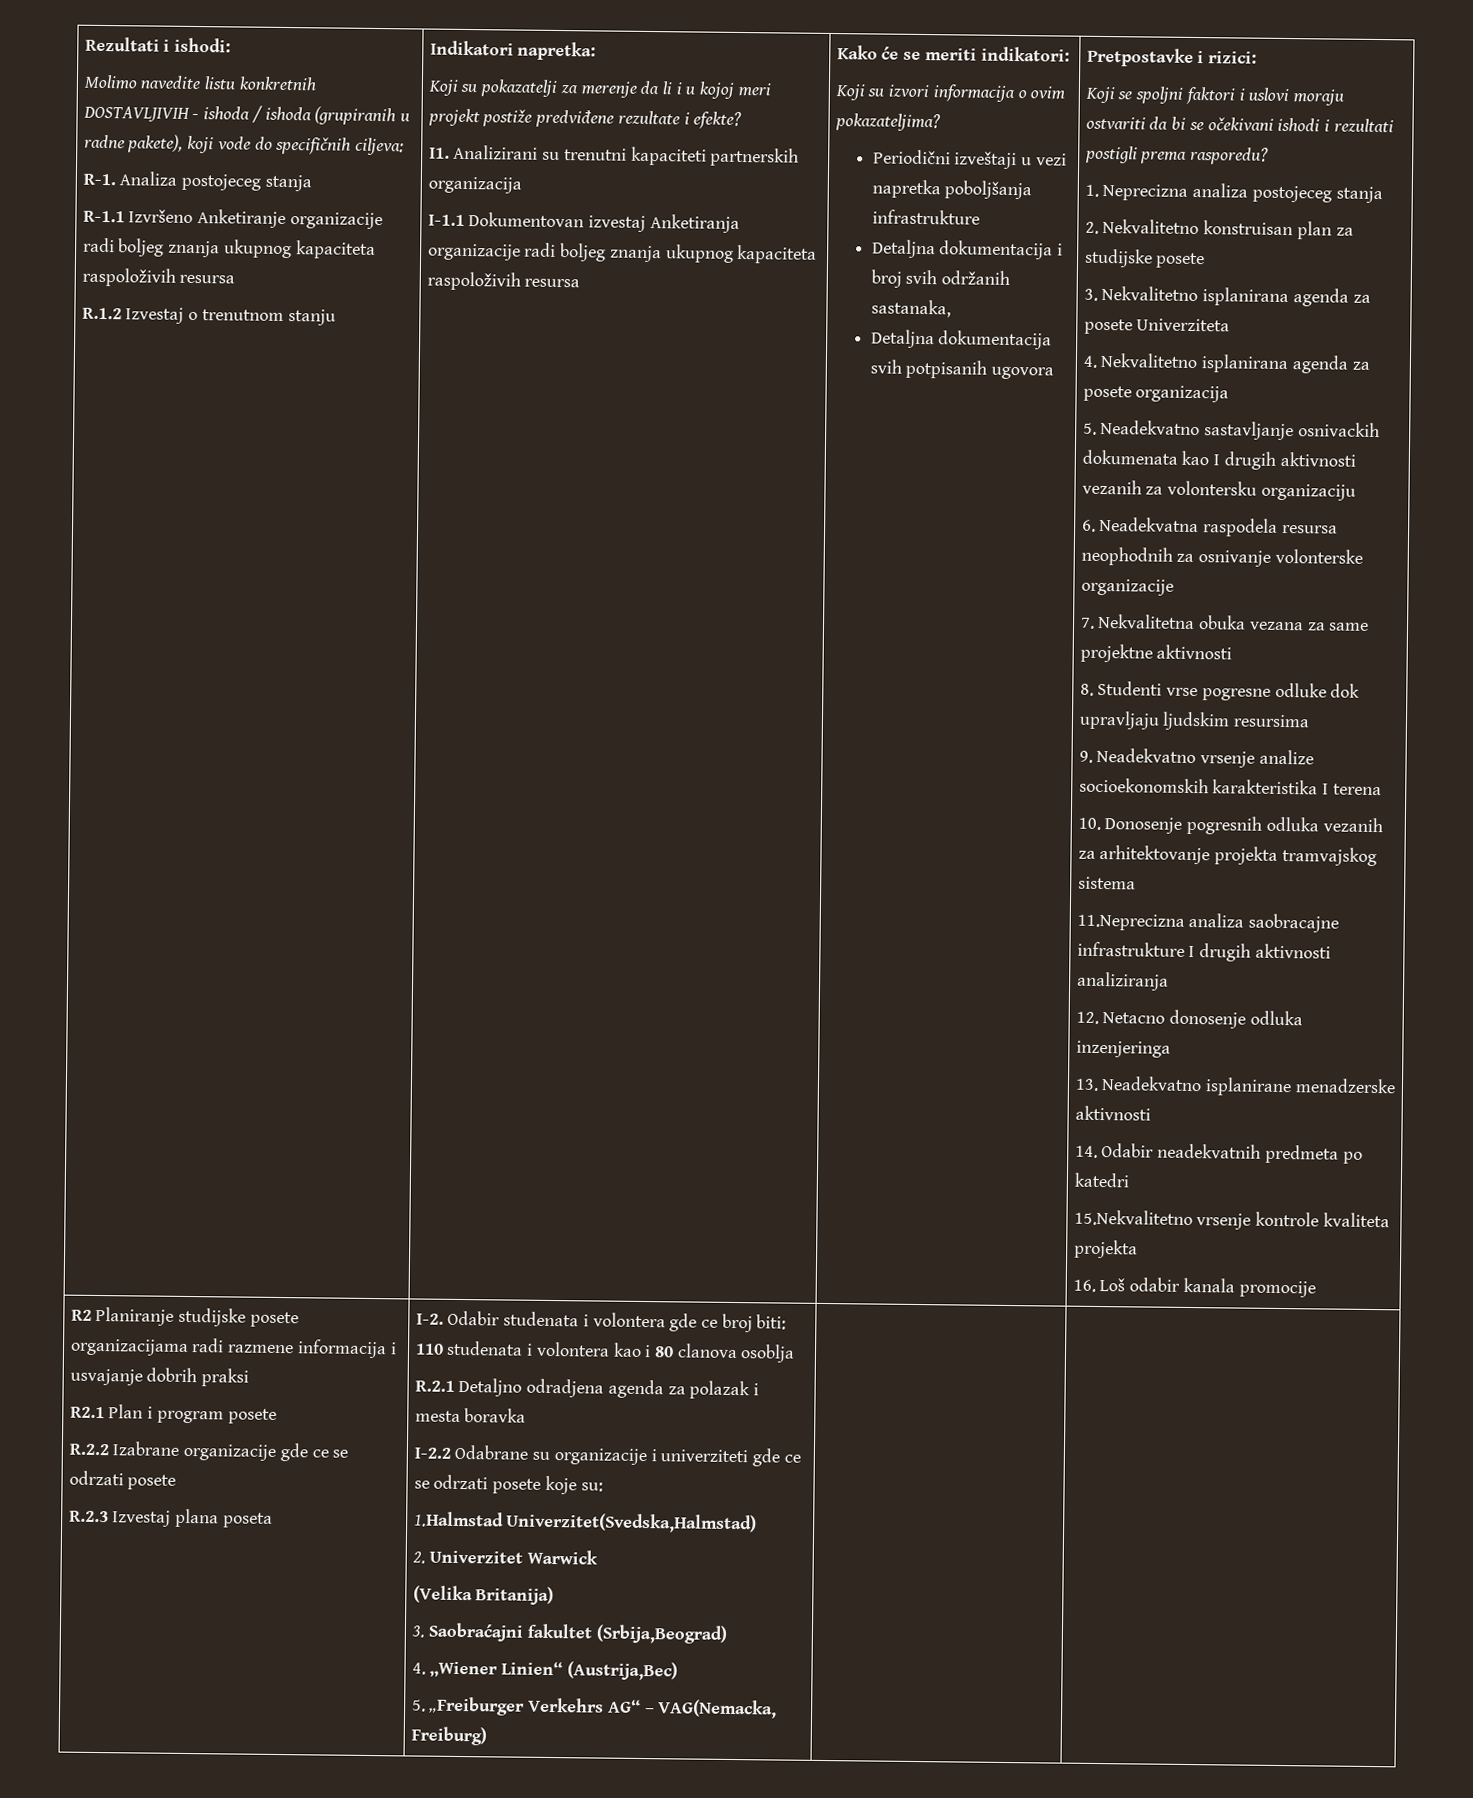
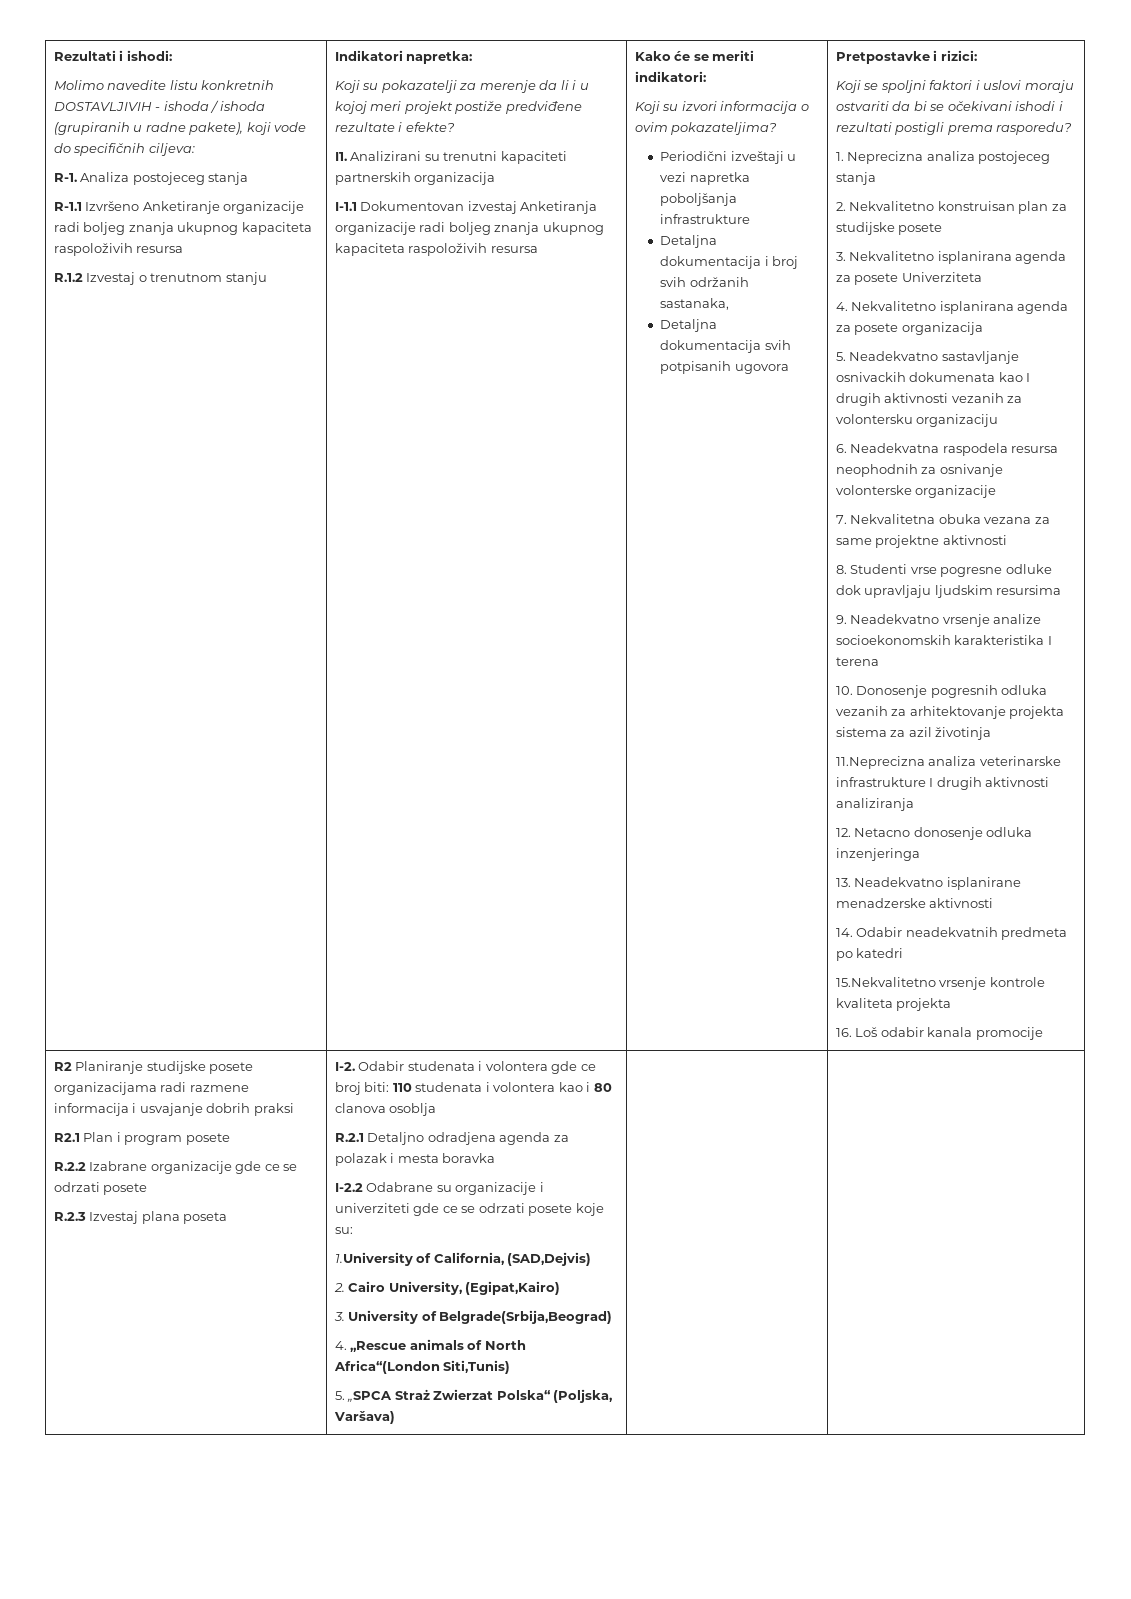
[1281,846,1377,867] tramvajskog -> (1065, 712) none
(1136, 883) none -> [890,727,992,740] za azil životinja
[1248,913,1340,933] saobracajne -> [979,756,1061,766] veterinarske
[413,1511,758,1534] [411,1549,599,1565] [412,1585,555,1606] [410,1622,728,1644] [411,1661,678,1681] [411,1696,778,1719] [410,1726,487,1746] 1.Halmstad Univerzitet(Svedska,Halmstad) // 2. Univerzitet Warwick // (Velika Britanija) // 3. Saobraćajni fakultet (Srbija,Beograd) // 4. „Wiener Linien“ (Austrija,Bec) // 5. „Freiburger Verkehrs AG“ – VAG(Nemacka, Freiburg) -> [334,1252,592,1266] [333,1281,561,1295] [333,1310,613,1324] [334,1339,526,1352] [333,1360,511,1374] [334,1389,613,1403] [333,1411,395,1424] 1.University of California, (SAD,Dejvis) // 2. Cairo University, (Egipat,Kairo) // 3. University of Belgrade(Srbija,Beograd) // 4. „Rescue animals of North Africa“(London Siti,Tunis) // 5. „SPCA Straż Zwierzat Polska“ (Poljska, Varšava)

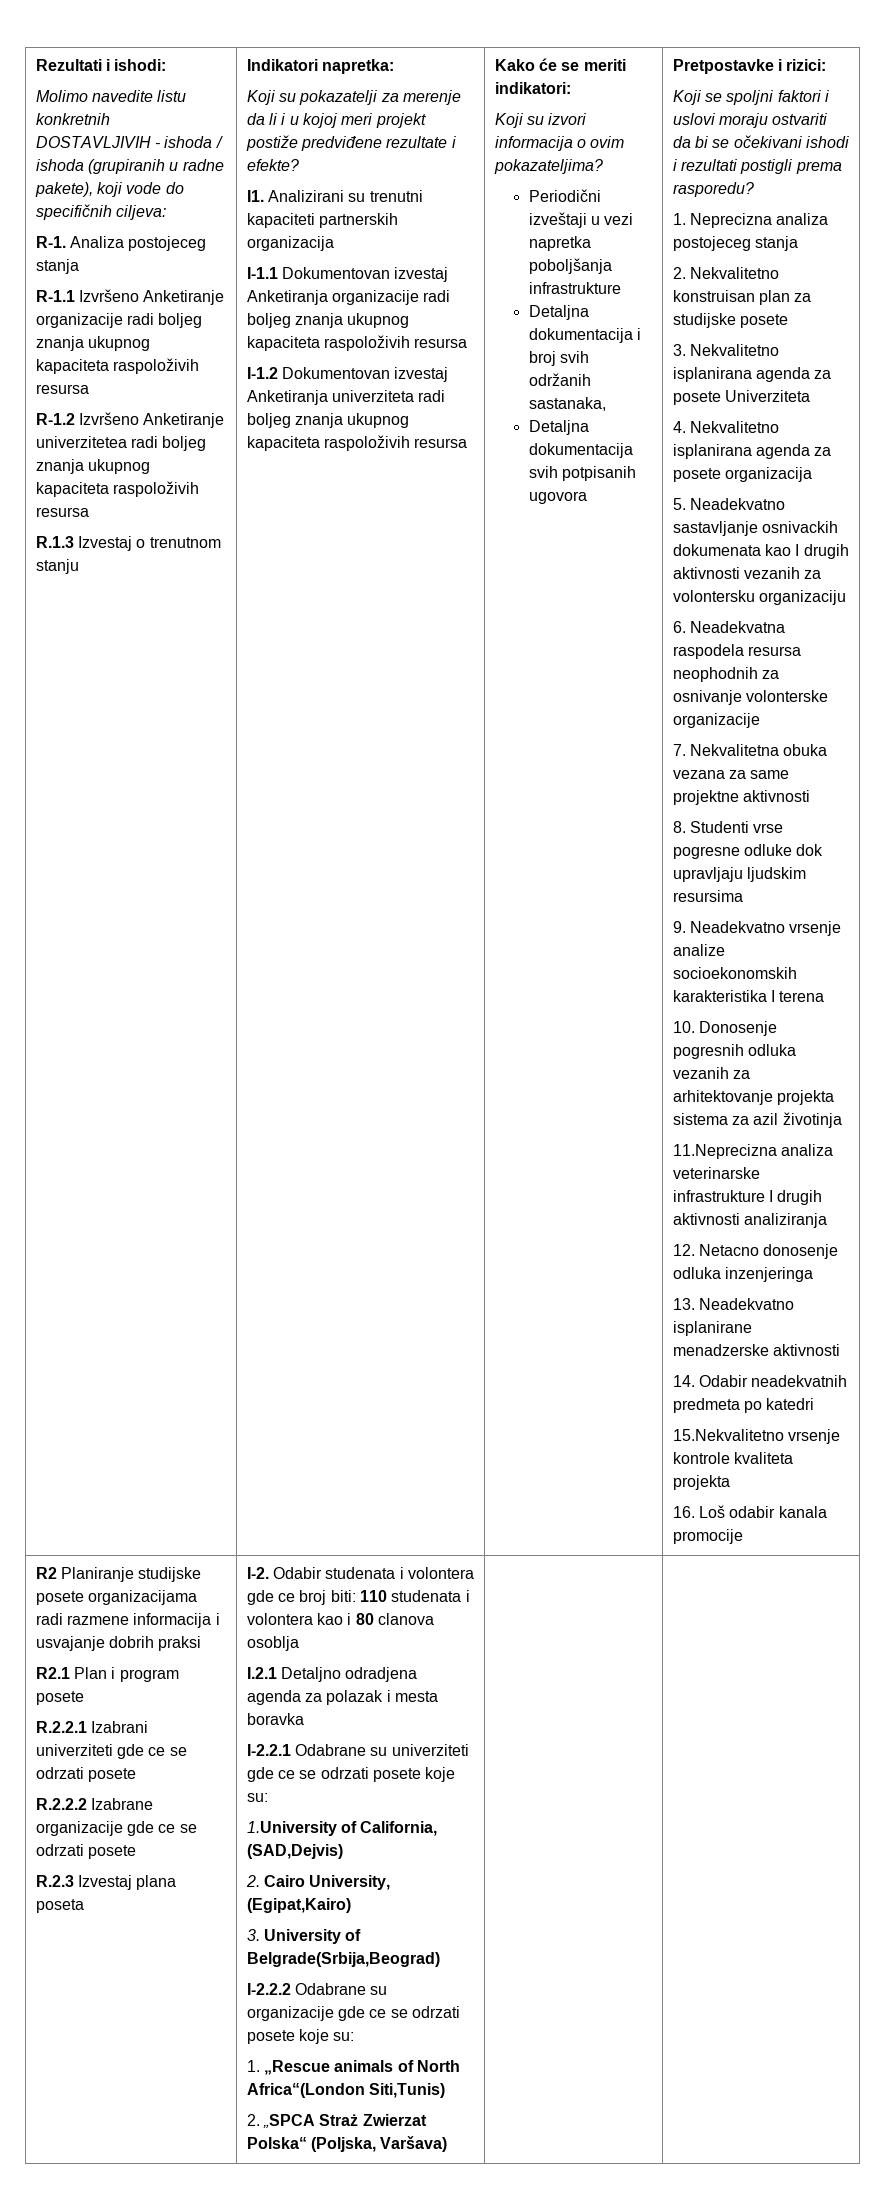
[53,273,83,282] R.1.2 -> [35,412,225,428] [35,436,207,451] [35,459,151,474] [35,481,200,497] [35,507,89,517] [35,536,74,548] R-1.2 Izvršeno Anketiranje univerzitetea radi boljeg znanja ukupnog kapaciteta raspoloživih resursa // R.1.3
(538, 249) none -> [246,367,449,382] [246,390,446,405] [246,413,410,428] [246,435,468,451] // I-1.2 Dokumentovan izvestaj Anketiranja univerziteta radi boljeg znanja ukupnog kapaciteta raspoloživih resursa
[53,1162,86,1171] R.2.2 -> [35,1721,149,1733] [35,1744,187,1759] [35,1767,137,1782] [35,1798,87,1810] R.2.2.1 Izabrani univerziteti gde ce se odrzati posete // R.2.2.2
[334,1133,364,1142] R.2.1 -> [246,1667,277,1679] I.2.1
[334,1182,544,1195] I-2.2 Odabrane su organizacije i -> [246,1744,388,1756] I-2.2.1 Odabrane su
[334,1341,347,1350] 4. -> [246,1983,388,1995] [246,2006,461,2021] [246,2029,355,2044] [246,2060,260,2072] I-2.2.2 Odabrane su organizacije gde ce se odrzati posete koje su: // 1.
[334,1391,345,1400] 5. -> [246,2114,260,2126] 2.

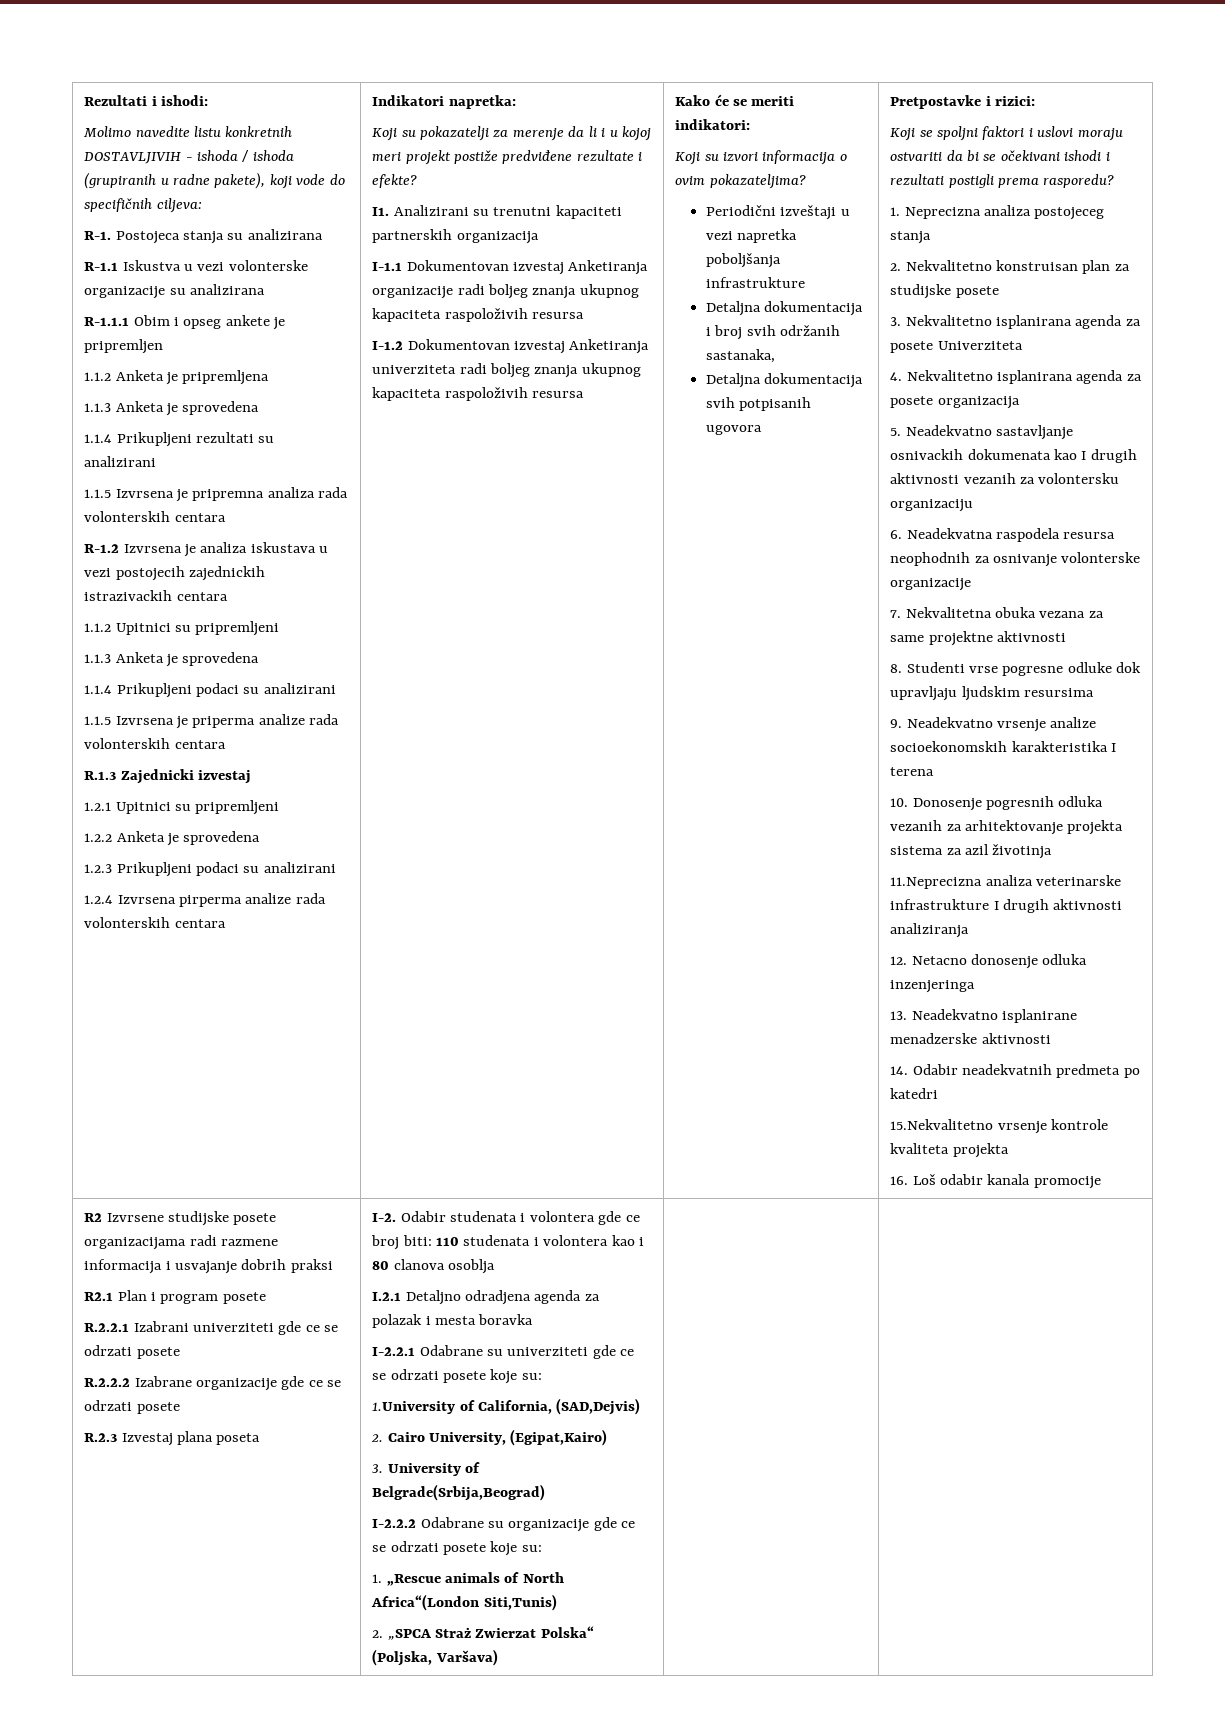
[70,236,207,251] [35,259,79,274] Analiza postojeceg stanja -> [115,229,323,244] Postojeca stanja su analizirana
[79,289,225,305] [35,313,203,328] [35,336,151,351] [35,358,200,374] [35,384,89,394] [35,412,225,428] [35,436,207,451] [35,459,151,474] [35,481,200,497] [35,507,89,517] [35,536,221,551] [35,559,79,574] Izvršeno Anketiranje organizacije radi boljeg znanja ukupnog kapaciteta raspoloživih resursa // R-1.2 Izvršeno Anketiranje univerzitetea radi boljeg znanja ukupnog kapaciteta raspoloživih resursa // R.1.3 Izvestaj o trenutnom stanju -> [122,260,308,271] [84,284,265,299] [84,315,286,330] [84,339,164,354] [84,370,270,385] [84,401,260,416] [84,432,275,447] [84,456,157,467] [84,487,349,502] [84,511,226,522] [84,542,329,557] [84,566,265,581] [84,590,228,601] [84,621,280,636] [84,652,260,667] [84,683,336,698] [84,714,340,729] [84,738,226,749] [84,769,251,784] [84,800,280,815] [84,831,261,846] [84,862,336,877] [84,893,326,907] [84,917,226,928] Iskustva u vezi volonterske organizacije su analizirana // R-1.1.1 Obim i opseg ankete je pripremljen // 1.1.2 Anketa je pripremljena // 1.1.3 Anketa je sprovedena // 1.1.4 Prikupljeni rezultati su analizirani // 1.1.5 Izvrsena je pripremna analiza rada volonterskih centara // R-1.2 Izvrsena je analiza iskustava u vezi postojecih zajednickih istrazivackih centara // 1.1.2 Upitnici su pripremljeni // 1.1.3 Anketa je sprovedena // 1.1.4 Prikupljeni podaci su analizirani // 1.1.5 Izvrsena je priperma analize rada volonterskih centara // R.1.3 Zajednicki izvestaj // 1.2.1 Upitnici su pripremljeni // 1.2.2 Anketa je sprovedena // 1.2.3 Prikupljeni podaci su analizirani // 1.2.4 Izvrsena pirperma analize rada volonterskih centara
[61,1567,135,1582] Planiranje -> [106,1213,164,1222] Izvrsene

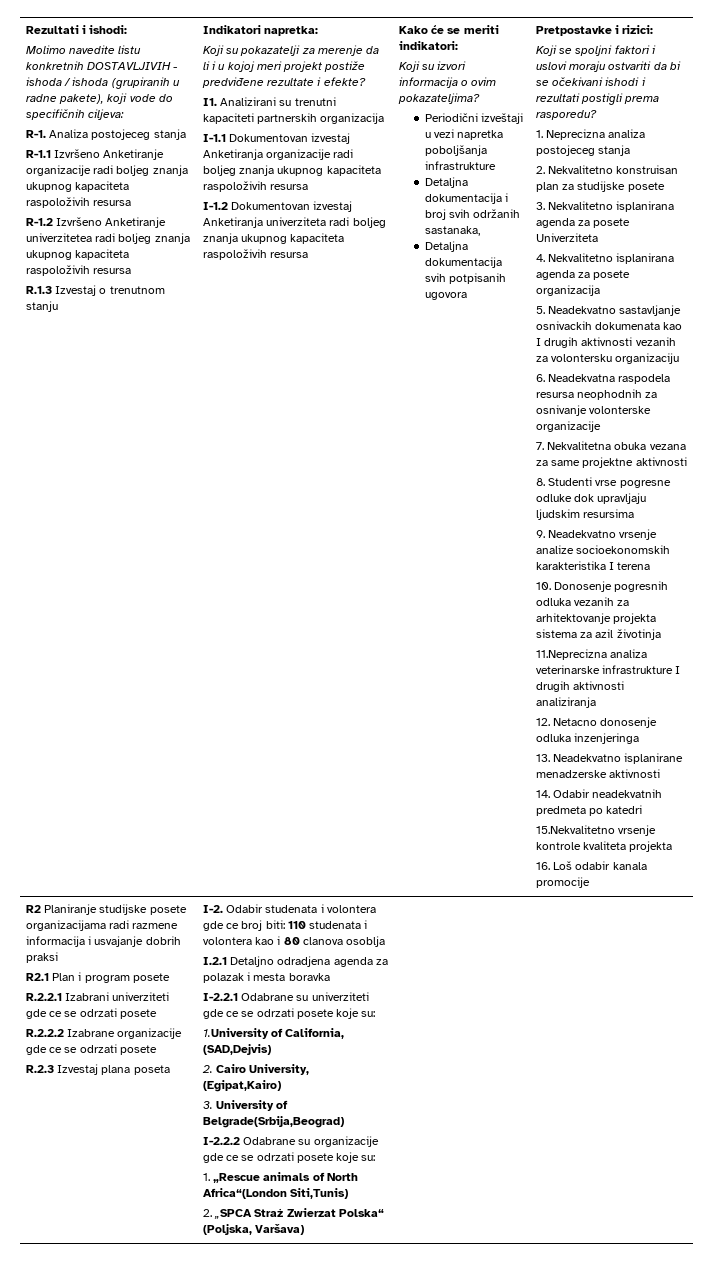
[115,229,323,244] Postojeca stanja su analizirana -> [49,129,186,140] Analiza postojeceg stanja
[122,260,308,271] [84,284,265,299] [84,315,286,330] [84,339,164,354] [84,370,270,385] [84,401,260,416] [84,432,275,447] [84,456,157,467] [84,487,349,502] [84,511,226,522] [84,542,329,557] [84,566,265,581] [84,590,228,601] [84,621,280,636] [84,652,260,667] [84,683,336,698] [84,714,340,729] [84,738,226,749] [84,769,251,784] [84,800,280,815] [84,831,261,846] [84,862,336,877] [84,893,326,907] [84,917,226,928] Iskustva u vezi volonterske organizacije su analizirana // R-1.1.1 Obim i opseg ankete je pripremljen // 1.1.2 Anketa je pripremljena // 1.1.3 Anketa je sprovedena // 1.1.4 Prikupljeni rezultati su analizirani // 1.1.5 Izvrsena je pripremna analiza rada volonterskih centara // R-1.2 Izvrsena je analiza iskustava u vezi postojecih zajednickih istrazivackih centara // 1.1.2 Upitnici su pripremljeni // 1.1.3 Anketa je sprovedena // 1.1.4 Prikupljeni podaci su analizirani // 1.1.5 Izvrsena je priperma analize rada volonterskih centara // R.1.3 Zajednicki izvestaj // 1.2.1 Upitnici su pripremljeni // 1.2.2 Anketa je sprovedena // 1.2.3 Prikupljeni podaci su analizirani // 1.2.4 Izvrsena pirperma analize rada volonterskih centara -> [54,149,165,160] [25,165,188,176] [25,181,130,192] [25,197,132,208] [25,217,167,228] [25,233,190,244] [25,249,130,260] [25,265,132,276] [25,285,165,296] [25,301,58,312] Izvršeno Anketiranje organizacije radi boljeg znanja ukupnog kapaciteta raspoloživih resursa // R-1.2 Izvršeno Anketiranje univerzitetea radi boljeg znanja ukupnog kapaciteta raspoloživih resursa // R.1.3 Izvestaj o trenutnom stanju
[106,1213,164,1222] Izvrsene -> [44,904,98,915] Planiranje

